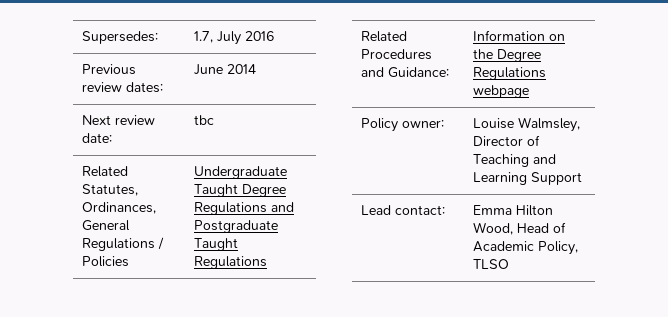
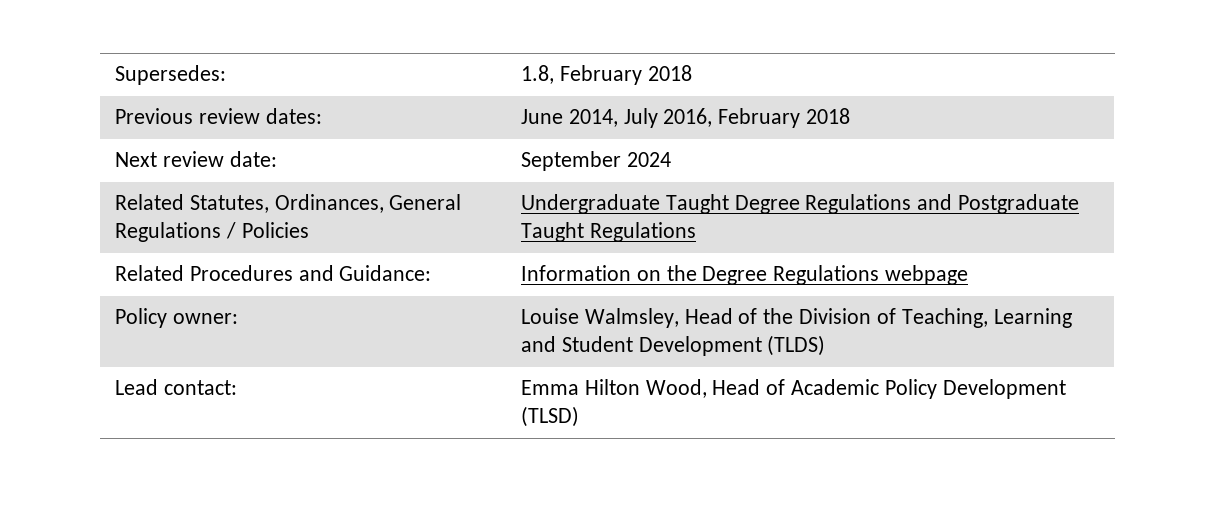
[194,31,275,45] 1.7, July 2016 -> [521,65,692,85] 1.8, February 2018
[227,64,257,74] 2014 -> [568,108,851,128] 2014, July 2016, February 2018
[194,115,215,125] tbc -> [521,151,671,171] September 2024
[473,135,541,146] [473,154,557,167] [473,172,583,185] Director of Teaching and Learning Support -> [684,308,1072,328] [521,335,826,356] Head of the Division of Teaching, Learning and Student Development (TLDS)
[538,241,579,255] [473,259,510,269] Policy, TLSO -> [884,379,1066,399] [521,406,580,427] Policy Development (TLSD)

